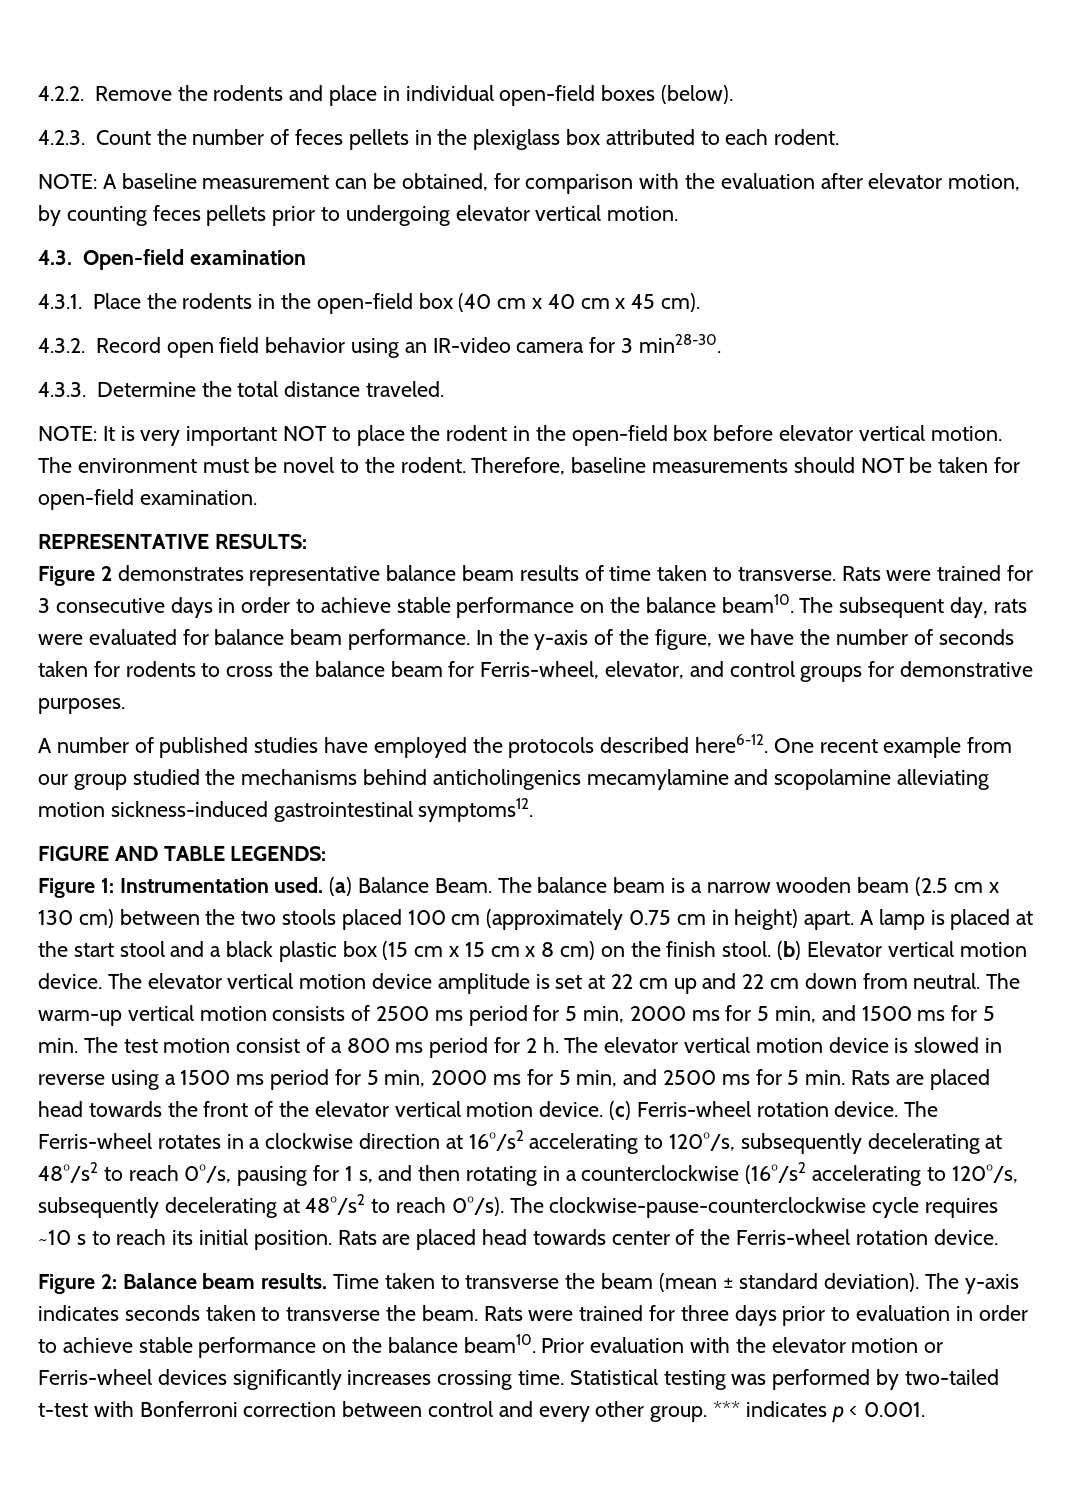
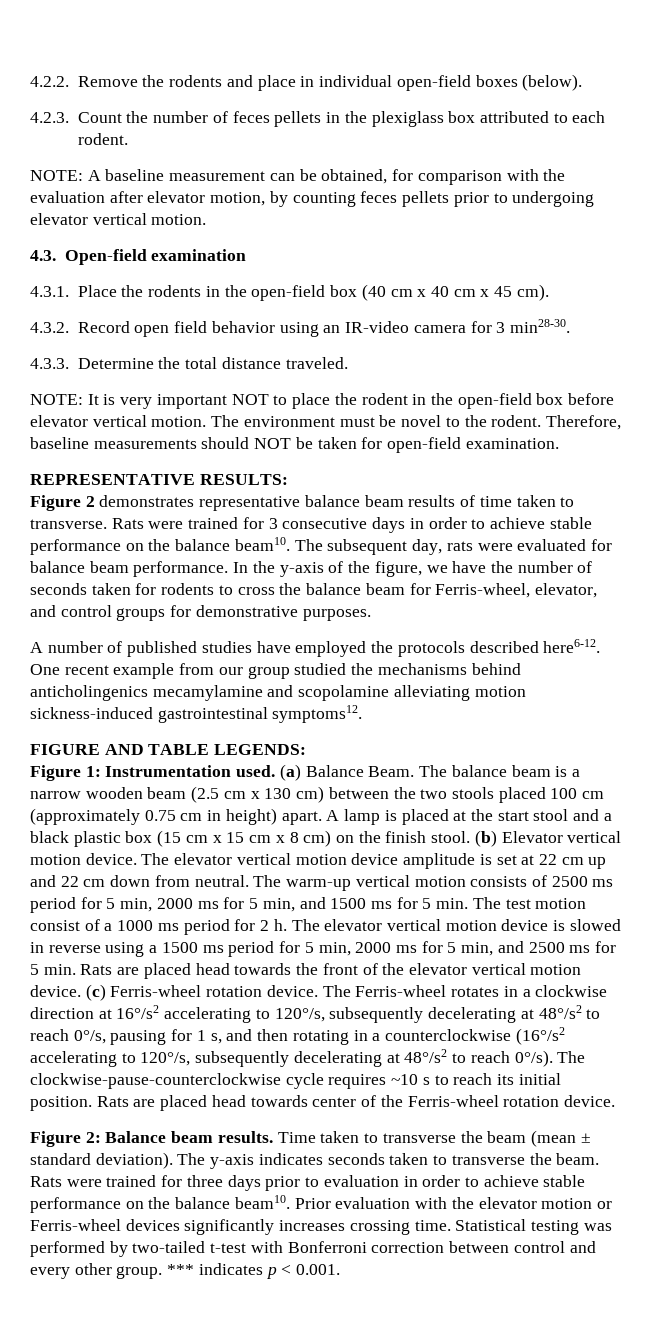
[346,1038,390,1053] 800 -> [117,920,154,931] 1000

